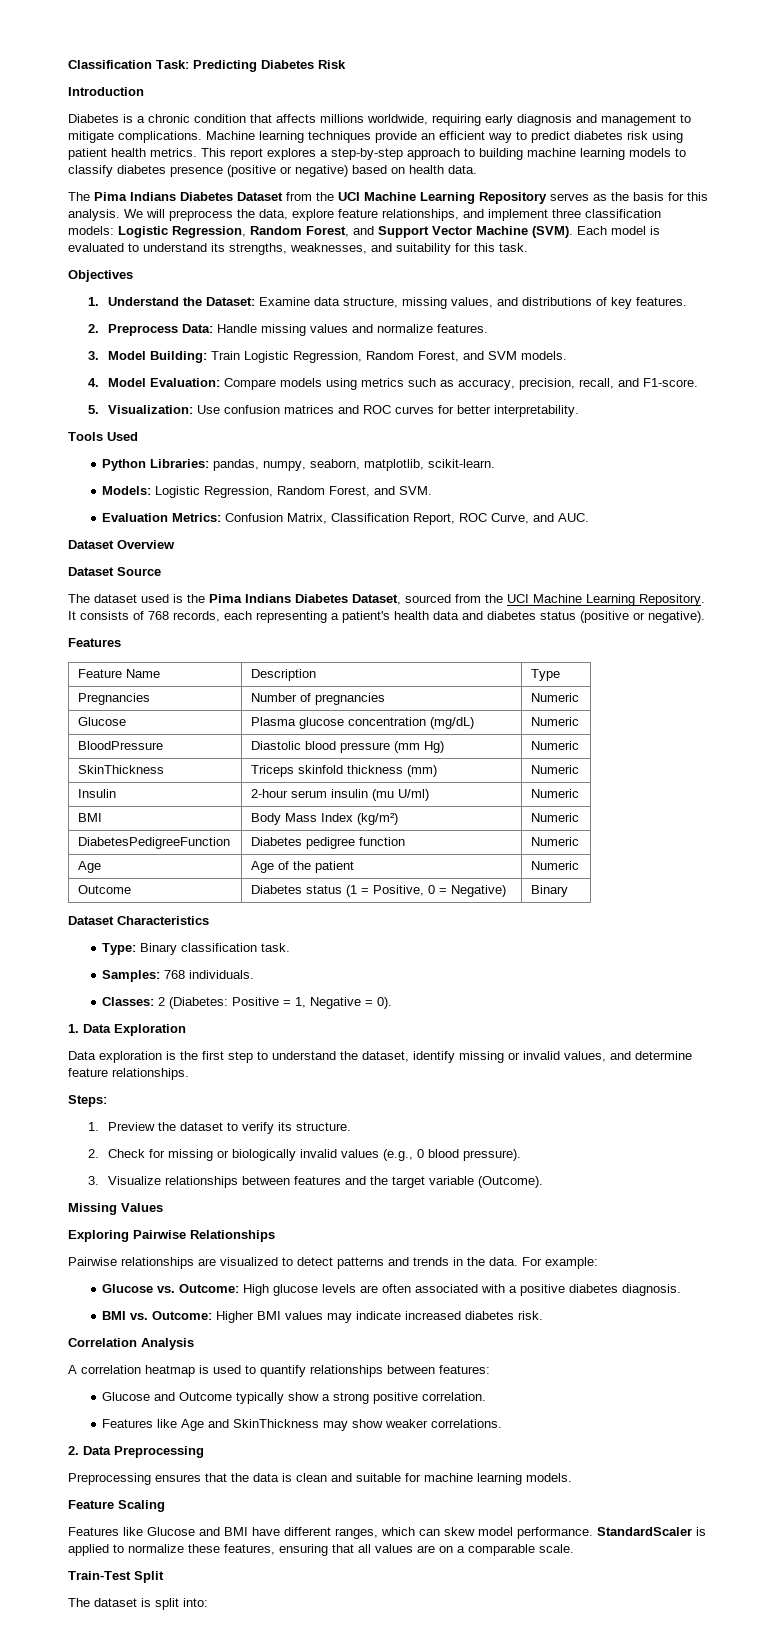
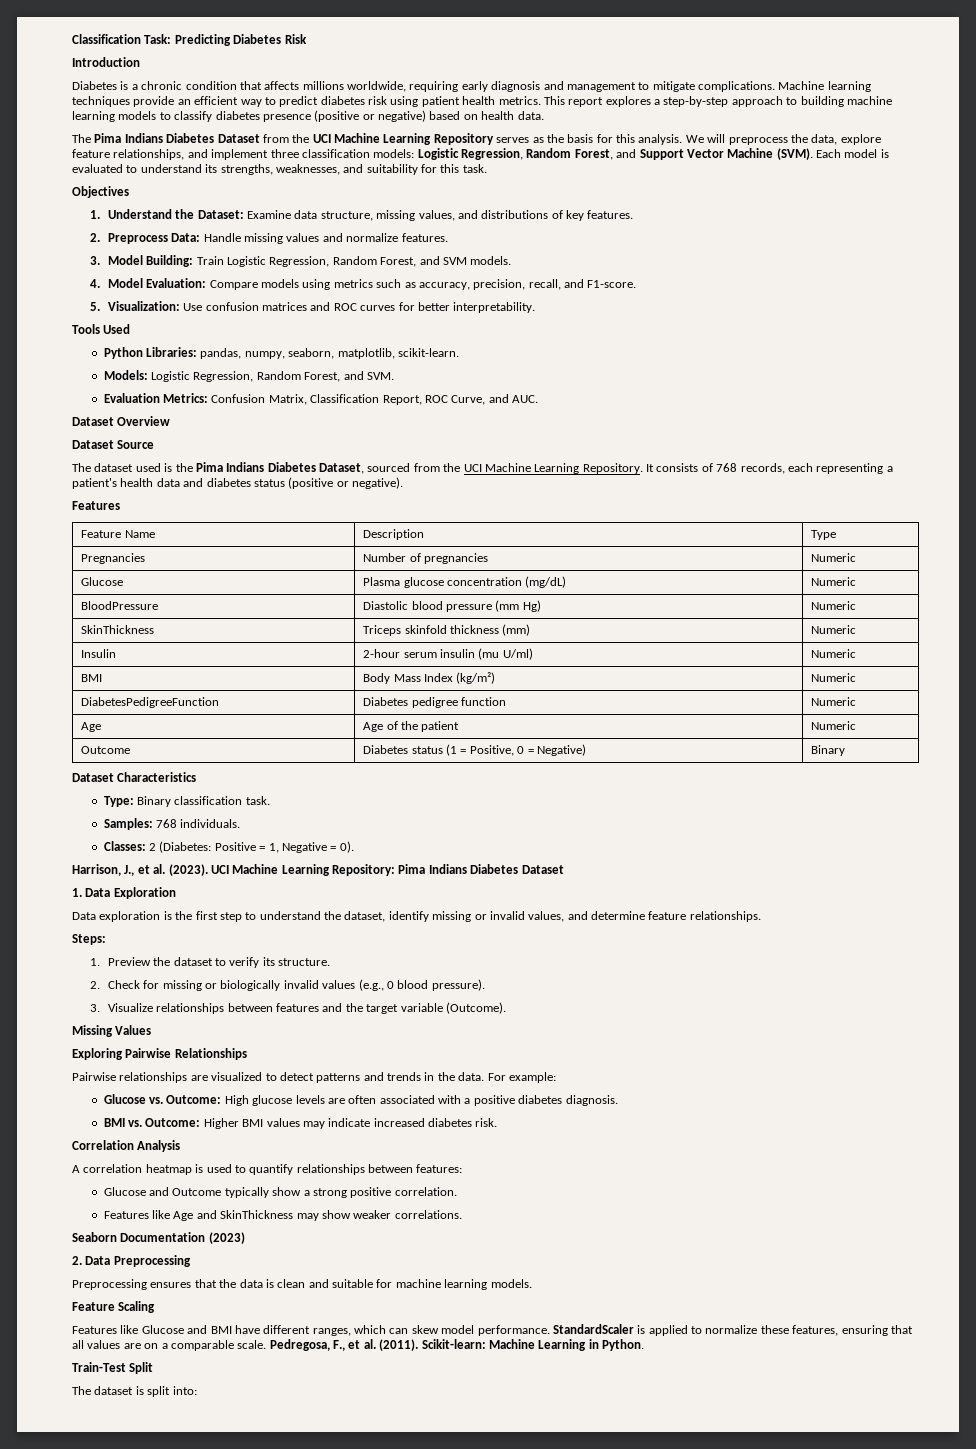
(393, 1003) none -> [72,864,564,876] // Harrison, J., et al. (2023). UCI Machine Learning Repository: Pima Indians Diabetes Dataset
(503, 1423) none -> [72,1232,245,1244] // Seaborn Documentation (2023)
(574, 1548) none -> [269,1339,644,1351] Pedregosa, F., et al. (2011). Scikit-learn: Machine Learning in Python.

